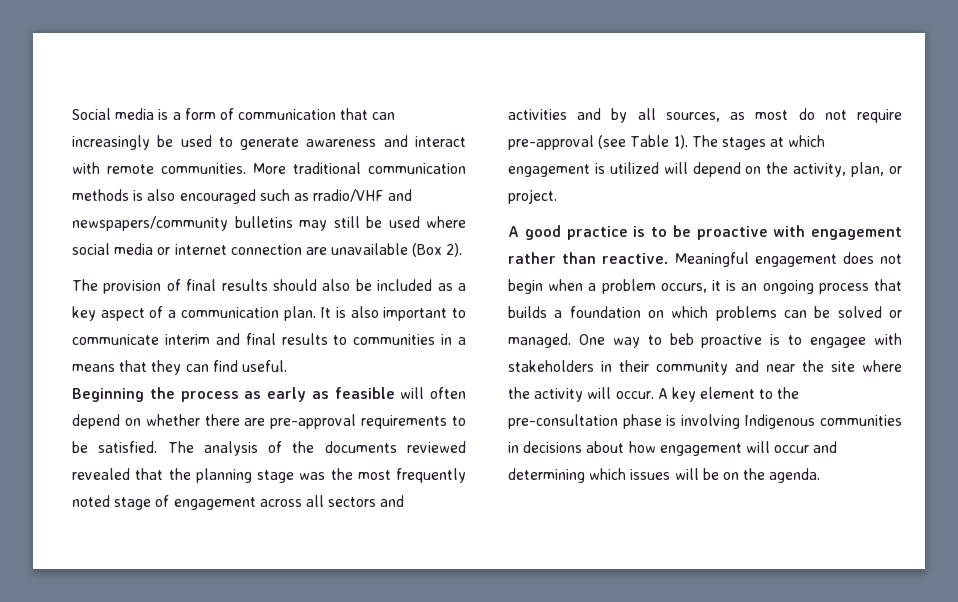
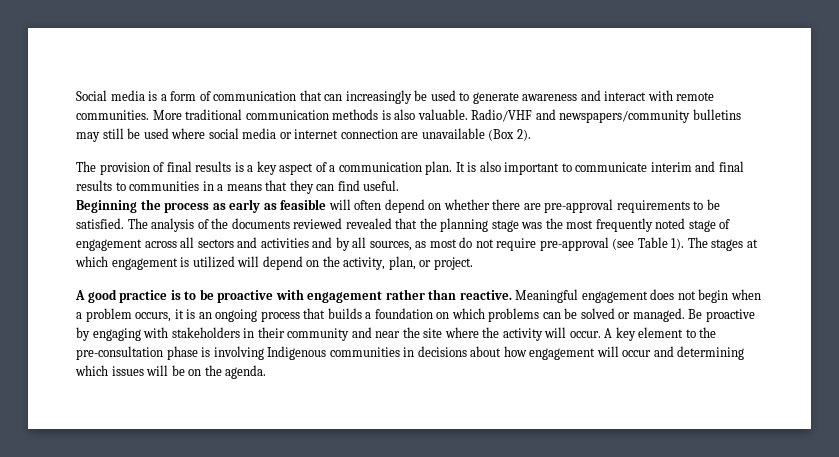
[179,189,385,204] encouraged such as rradio/VHF -> [417,109,533,122] valuable. Radio/VHF
[273,279,453,291] should also be included as -> [234,162,244,172] is
[578,333,867,348] One way to beb proactive is to engagee -> [688,309,755,322] [76,327,141,341] Be proactive by engaging

